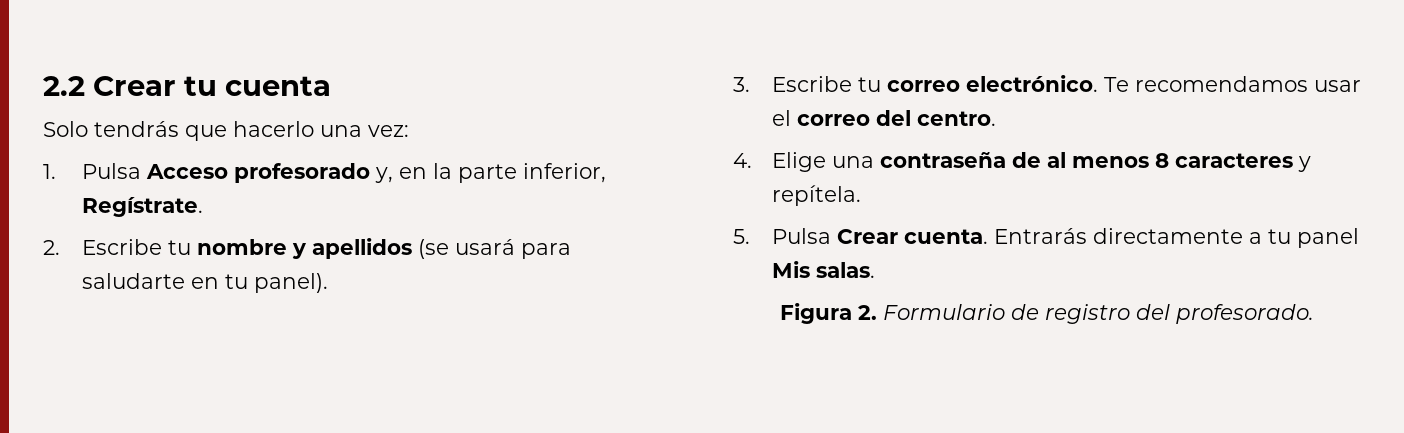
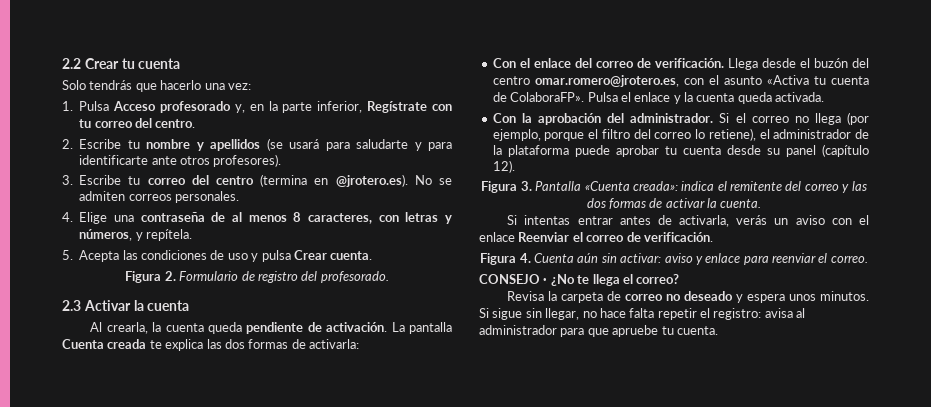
[81,197,203,217] Regístrate. -> [367,101,452,113] [79,118,196,128] Regístrate con tu correo del centro.
[190,273,328,293] [733,75,1361,92] [771,110,996,126] en tu panel). // 3. Escribe tu correo electrónico. Te recomendamos usar el correo del centro. -> [414,142,453,151] [79,154,282,167] [62,174,453,187] [79,191,239,203] y para identificarte ante otros profesores). // 3. Escribe tu correo del centro (termina en @jrotero.es). No se admiten correos personales.
[1174,153,1311,172] [771,185,861,206] [733,228,1359,248] [771,261,875,278] caracteres y repítela. // 5. Pulsa Crear cuenta. Entrarás directamente a tu panel Mis salas. -> [307,212,453,224] [79,229,192,241] [62,250,373,262] caracteres, con letras y números, y repítela. // 5. Acepta las condiciones de uso y pulsa Crear cuenta.
(1314, 314) none -> [62,300,190,311] [90,322,452,334] [62,339,359,351] [492,58,869,70] [492,75,869,87] [492,92,825,104] [492,112,869,125] [492,128,869,141] [492,144,869,157] [492,160,515,173] [481,181,867,193] [586,198,762,209] [507,215,869,227] [479,232,713,242] [480,253,868,265] [479,274,680,286] [507,291,869,303] [479,308,806,320] [479,325,718,337] // 2.3 Activar la cuenta // Al crearla, la cuenta queda pendiente de activación. La pantalla Cuenta creada te explica las dos formas de activarla: // Con el enlace del correo de verificación. Llega desde el buzón del centro omar.romero@jrotero.es, con el asunto «Activa tu cuenta de ColaboraFP». Pulsa el enlace y la cuenta queda activada. // Con la aprobación del administrador. Si el correo no llega (por ejemplo, porque el filtro del correo lo retiene), el administrador de la plataforma puede aprobar tu cuenta desde su panel (capítulo 12). // Figura 3. Pantalla «Cuenta creada»: indica el remitente del correo y las dos formas de activar la cuenta. // Si intentas entrar antes de activarla, verás un aviso con el enlace Reenviar el correo de verificación. // Figura 4. Cuenta aún sin activar: aviso y enlace para reenviar el correo. // CONSEJO · ¿No te llega el correo? // Revisa la carpeta de correo no deseado y espera unos minutos. Si sigue sin llegar, no hace falta repetir el registro: avisa al administrador para que apruebe tu cuenta.

